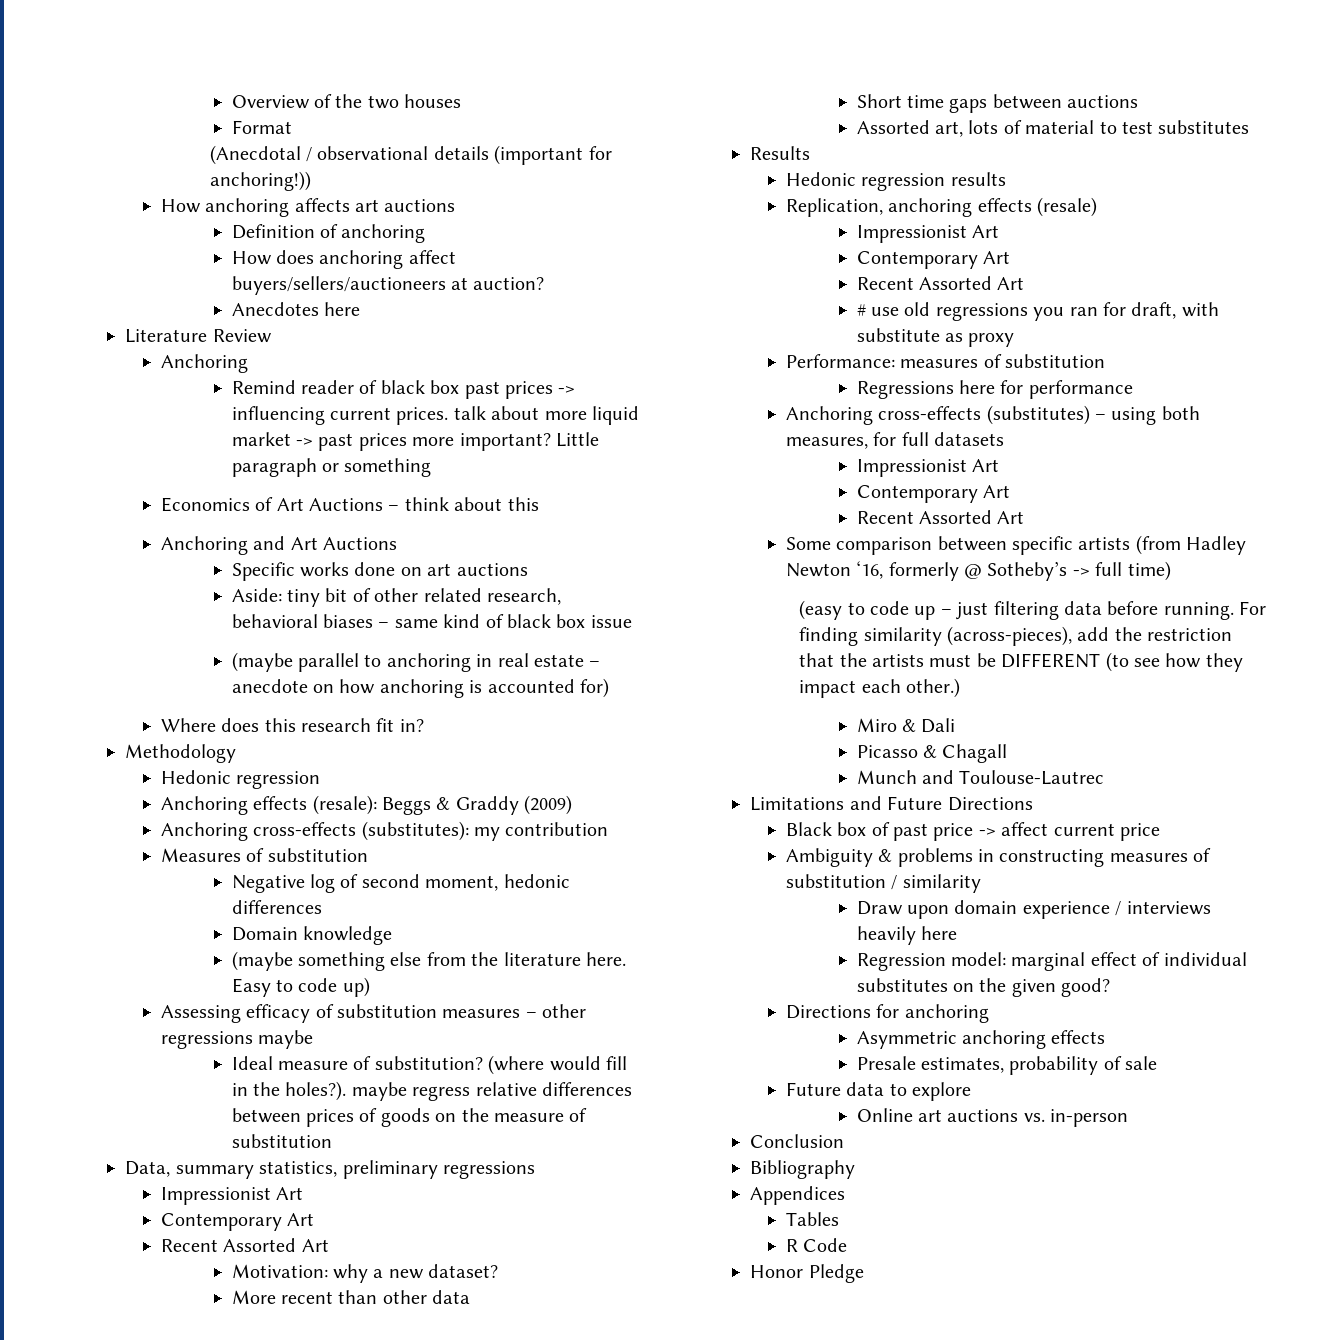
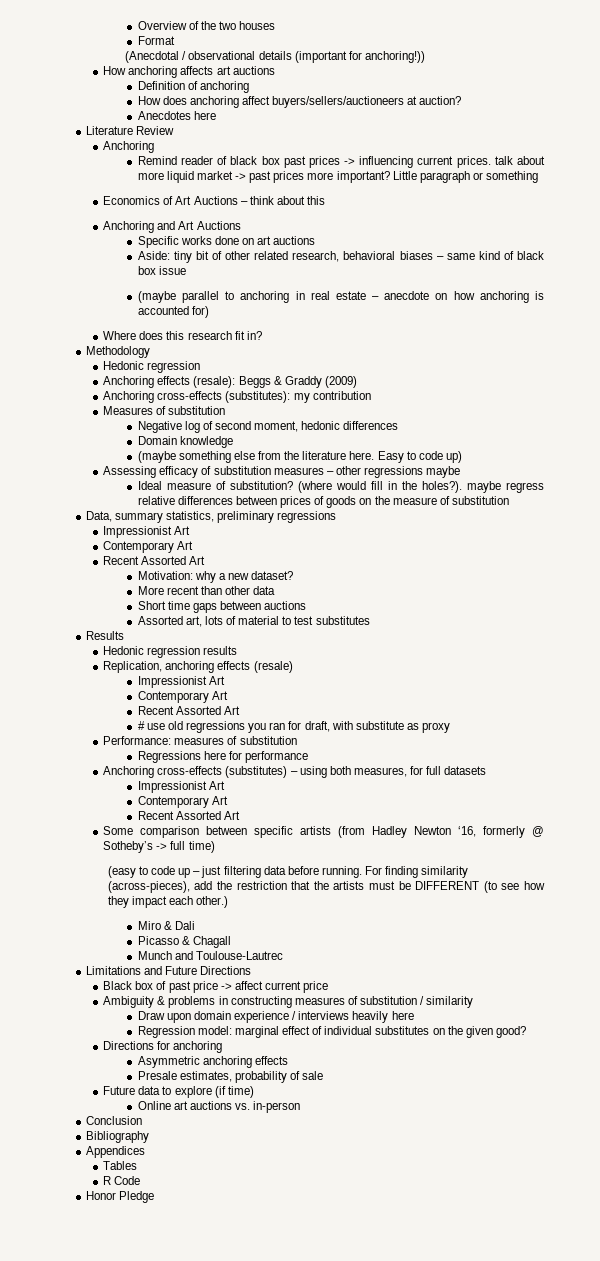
(971, 1091) none -> [214,1086,254,1098] (if time)

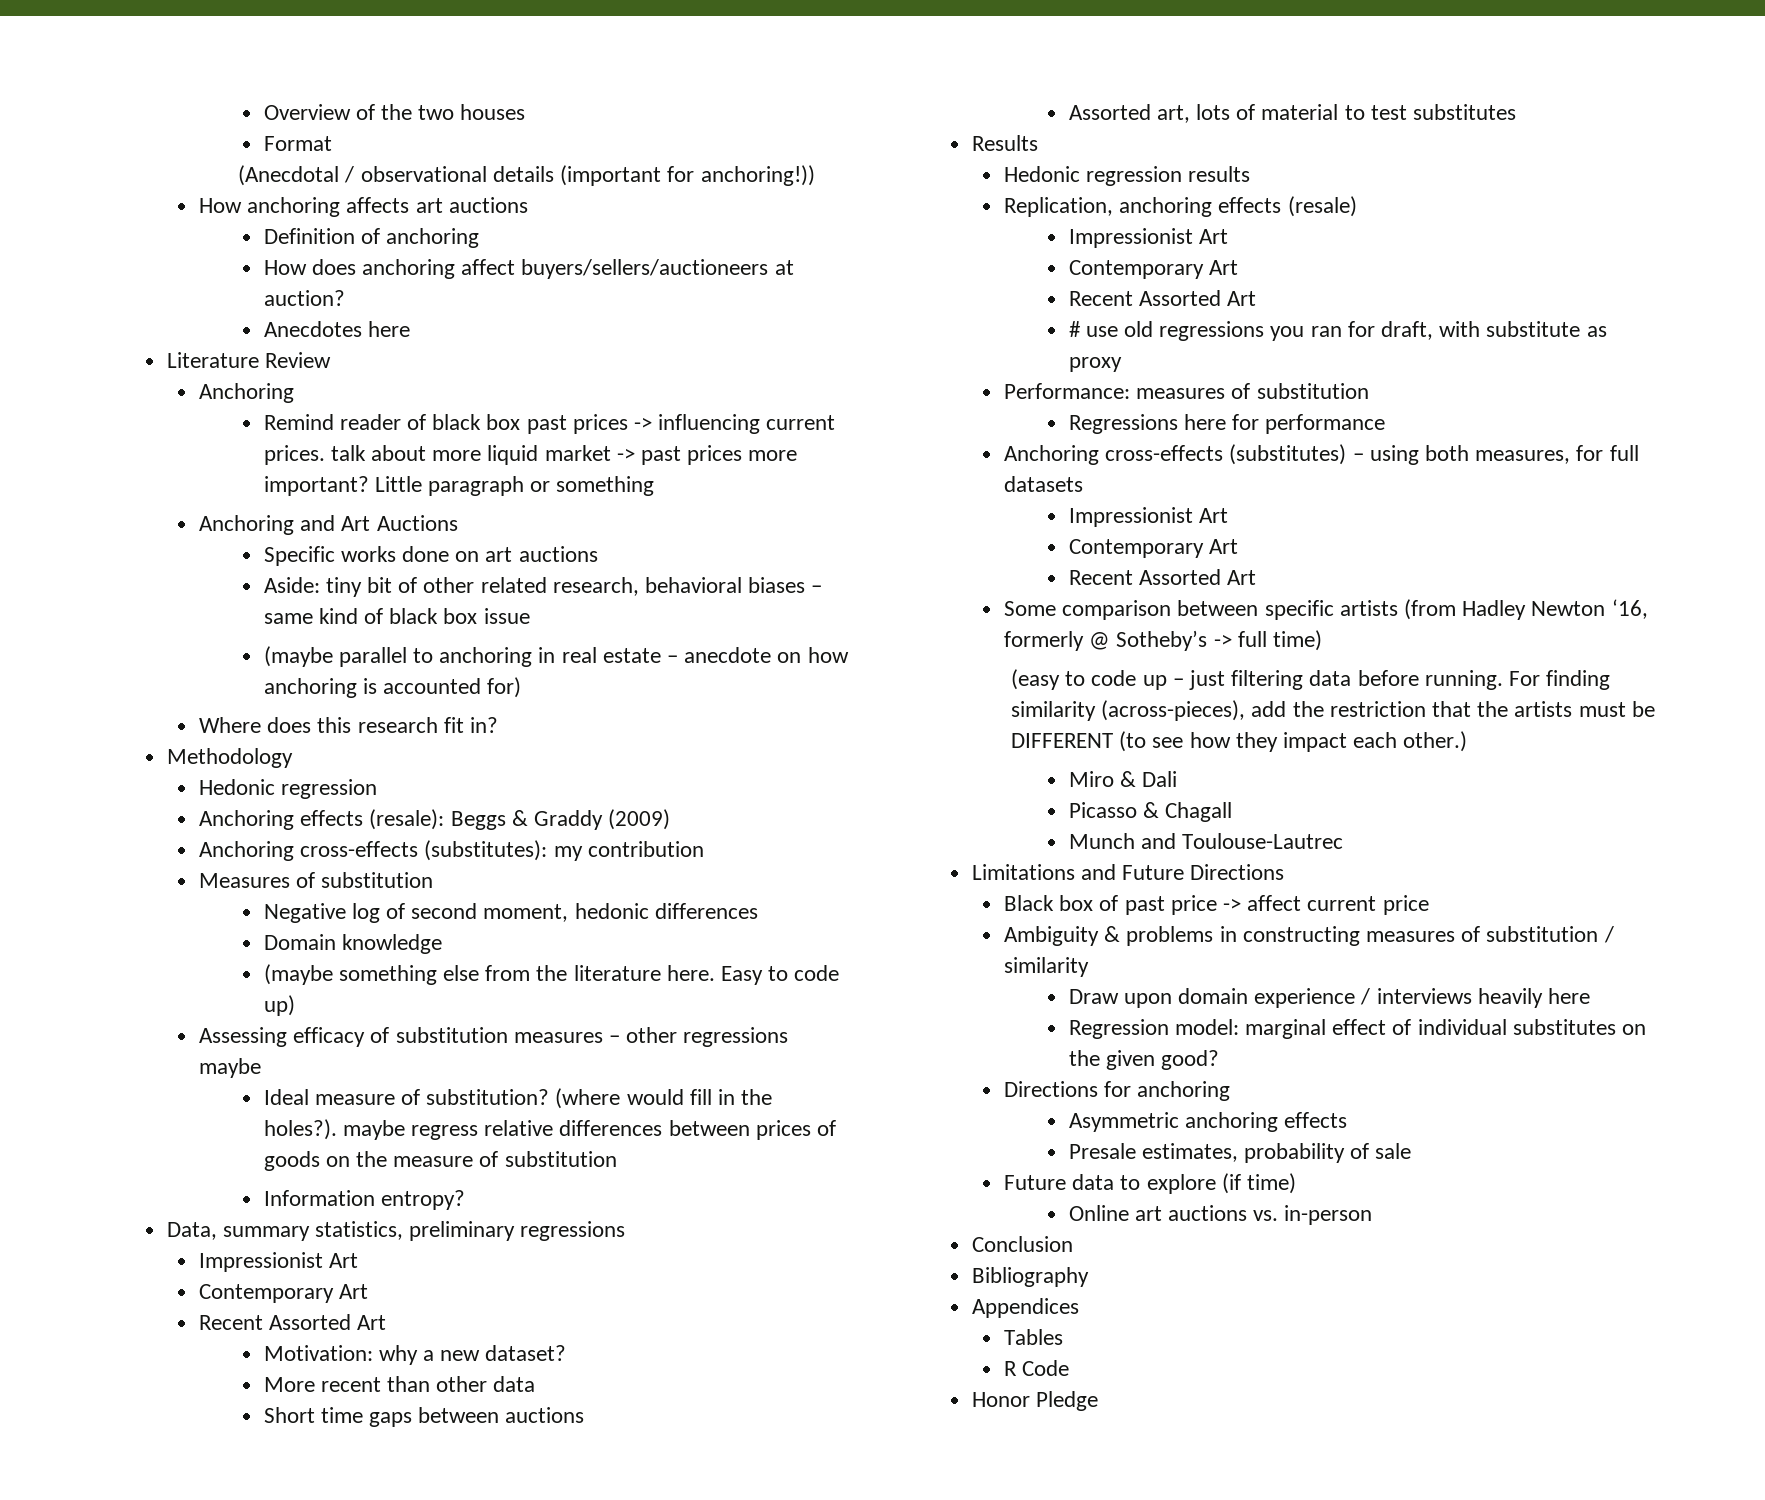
[103,196,325,205] // Economics of Art Auctions – think about this -> (655, 486) none
(509, 500) none -> [263,1190,465,1210] // Information entropy?

